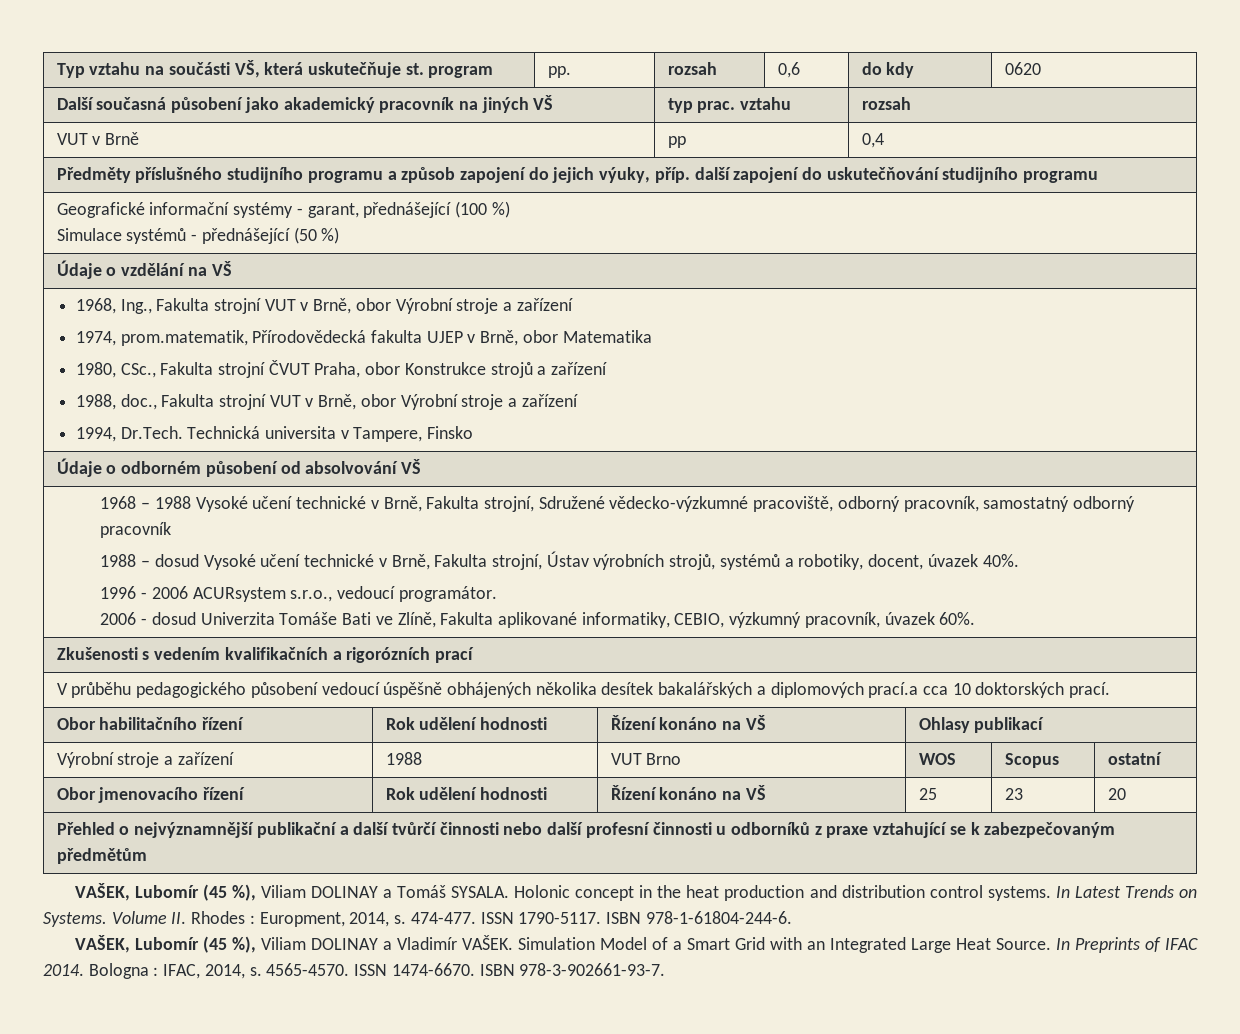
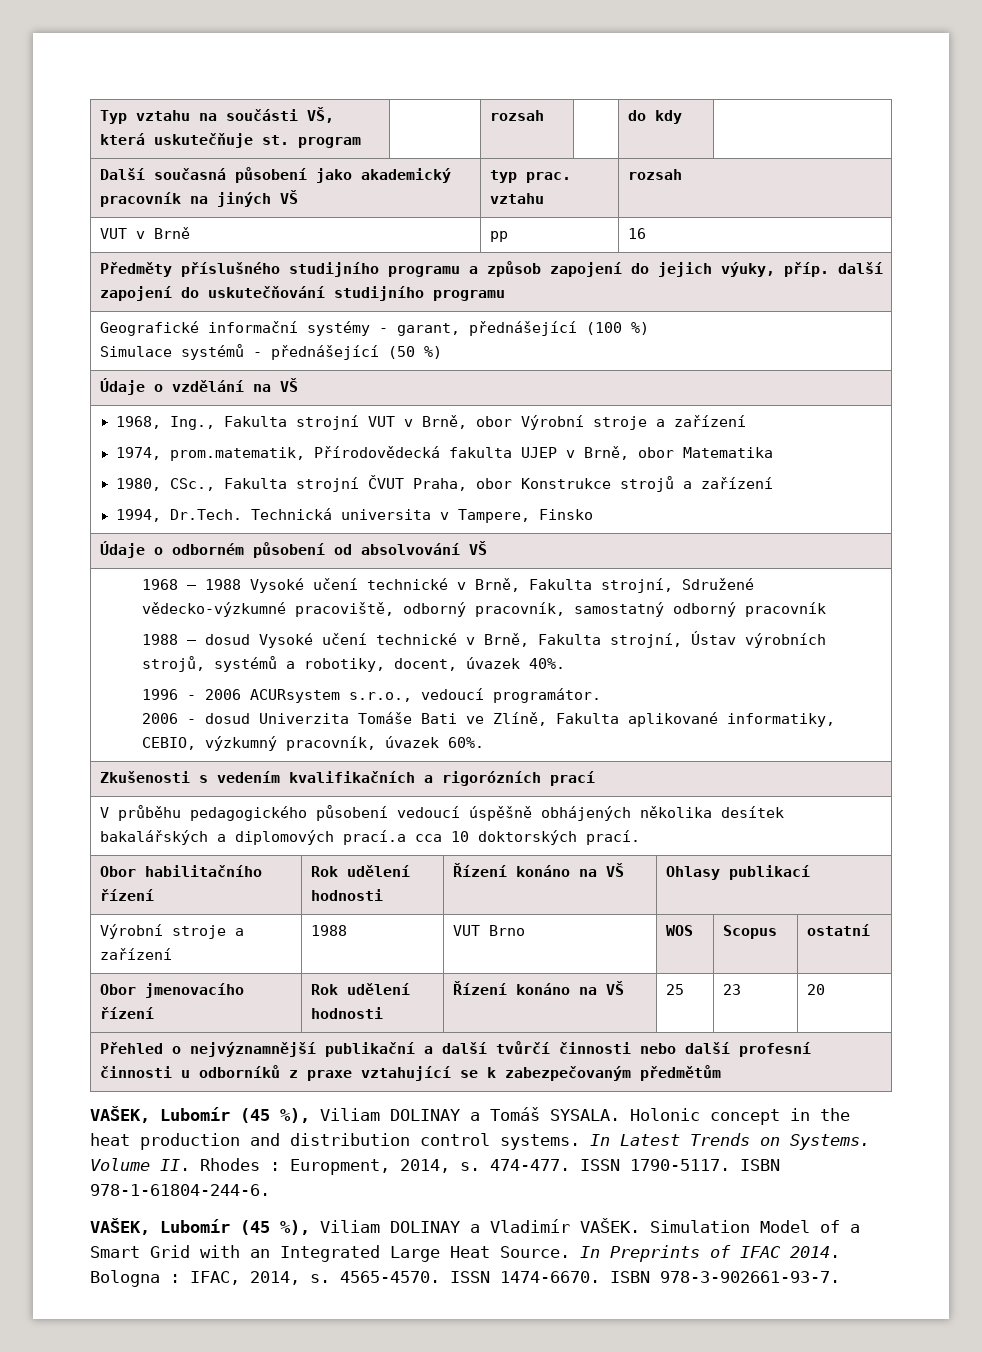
[547,66,571,78] pp. -> (361, 142) none
[777,62,800,78] 0,6 -> (544, 115) none
[1004,62,1041,75] 0620 -> (682, 117) none
[861,133,884,148] 0,4 -> [627,228,646,239] 16
[75,394,578,410] // 1988, doc., Fakulta strojní VUT v Brně, obor Výrobní stroje a zařízení -> (773, 483) none

